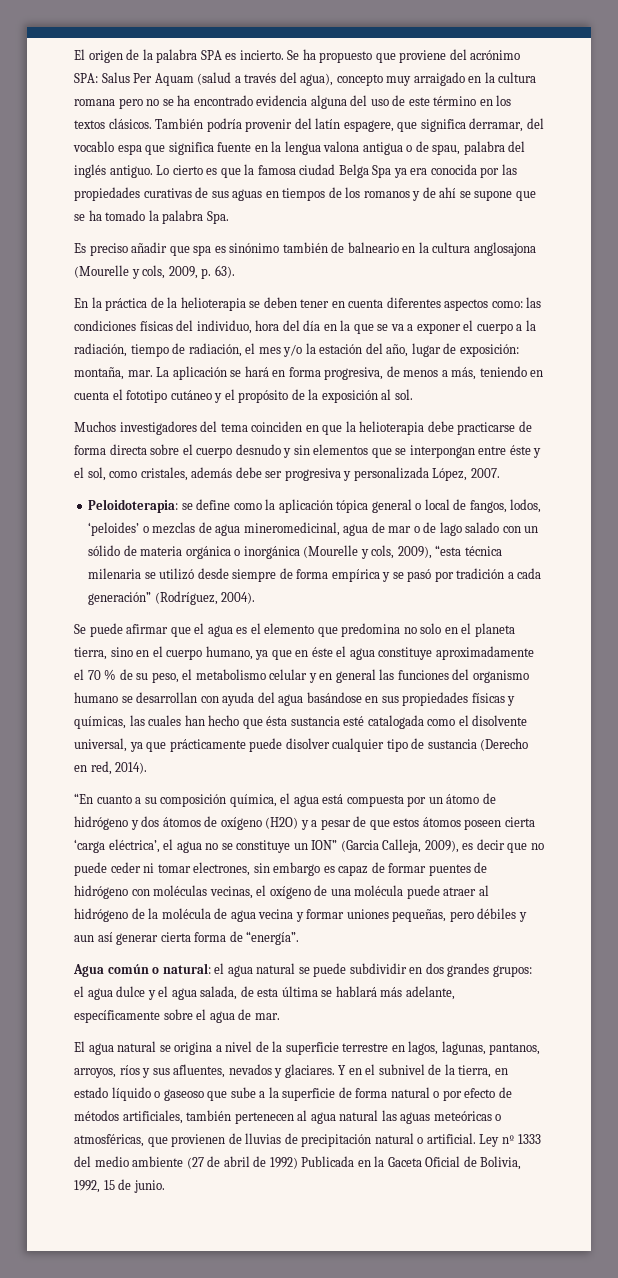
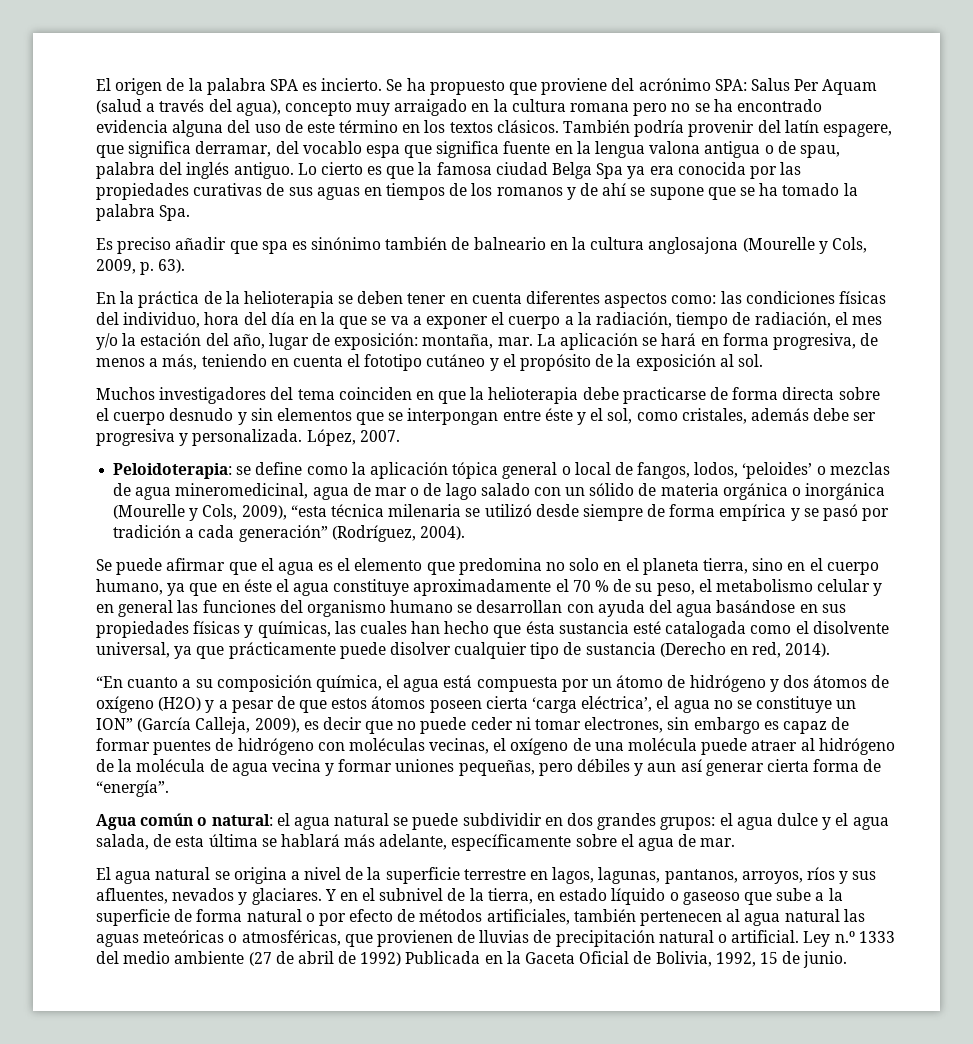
[142,265,166,279] cols, -> [831,237,867,253] Cols,
[353,467,429,481] personalizada -> [192,429,303,446] personalizada.
[371,545,395,559] cols, -> [202,504,238,520] Cols,
[340,840,379,852] (Garcia -> [137,717,192,732] (García
[501,1135,515,1144] nº -> [834,931,855,943] n.º

